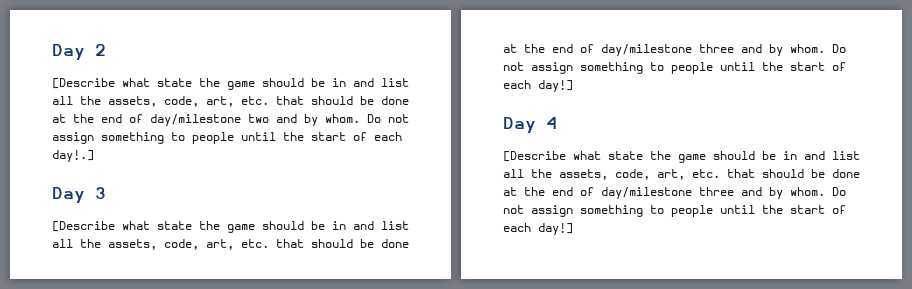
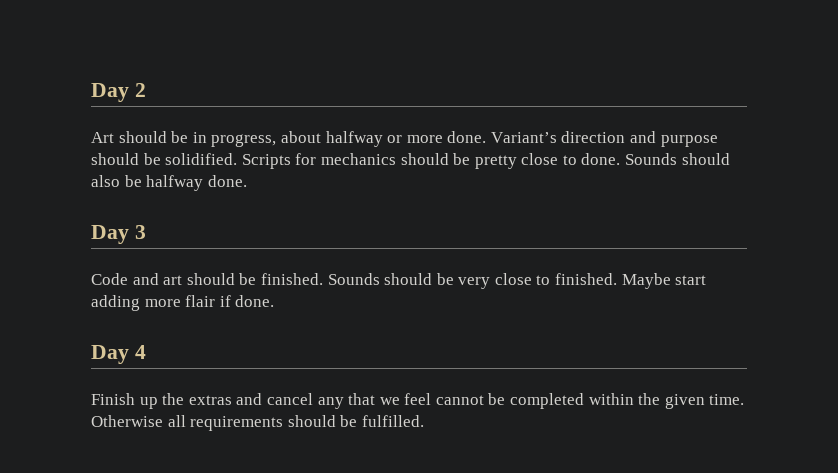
[52,78,409,90] [52,96,409,107] [52,114,409,126] [52,132,402,144] [52,150,94,162] [52,187,106,204] [52,221,409,233] [52,239,409,250] [503,44,846,56] [503,62,846,74] [503,80,573,92] [503,117,557,134] [503,151,860,163] [503,169,860,180] [503,187,846,199] [503,205,846,217] [503,223,573,235] [Describe what state the game should be in and list all the assets, code, art, etc. that should be done at the end of day/milestone two and by whom. Do not assign something to people until the start of each day!.] // Day 3 // [Describe what state the game should be in and list all the assets, code, art, etc. that should be done at the end of day/milestone three and by whom. Do not assign something to people until the start of each day!] // Day 4 // [Describe what state the game should be in and list all the assets, code, art, etc. that should be done at the end of day/milestone three and by whom. Do not assign something to people until the start of each day!] -> [91,131,718,147] [91,153,730,169] [91,175,247,191] [91,225,146,244] [91,273,707,289] [91,295,275,311] [91,345,146,364] [91,393,745,409] [91,415,424,431] Art should be in progress, about halfway or more done. Variant’s direction and purpose should be solidified. Scripts for mechanics should be pretty close to done. Sounds should also be halfway done. // Day 3 // Code and art should be finished. Sounds should be very close to finished. Maybe start adding more flair if done. // Day 4 // Finish up the extras and cancel any that we feel cannot be completed within the given time. Otherwise all requirements should be fulfilled.

